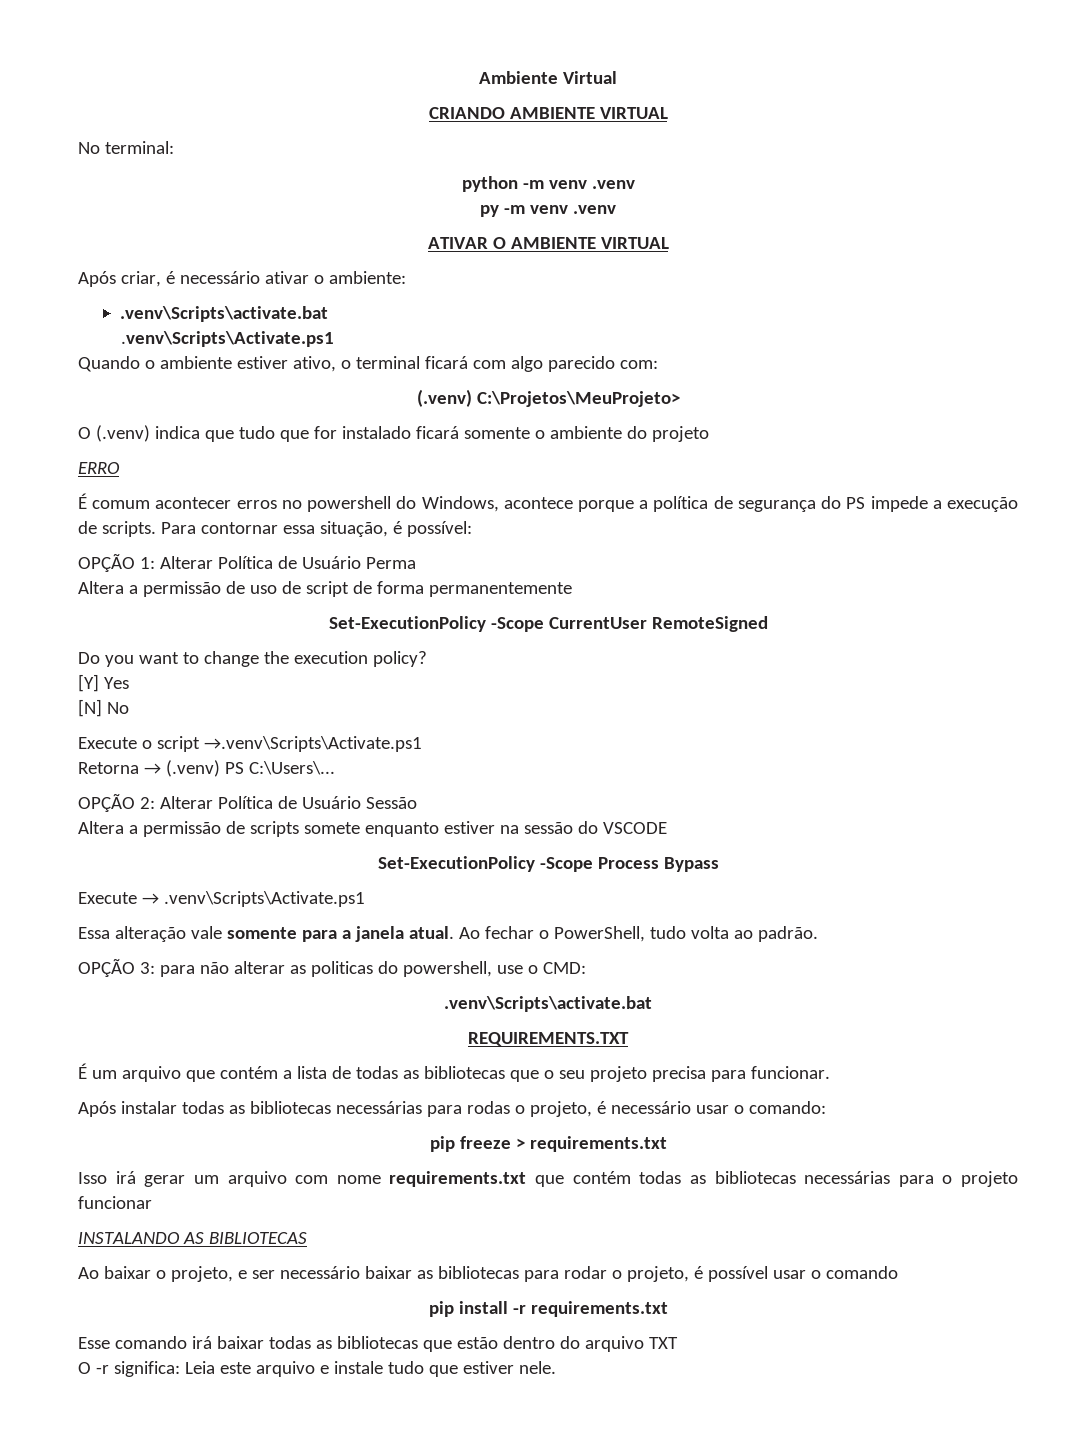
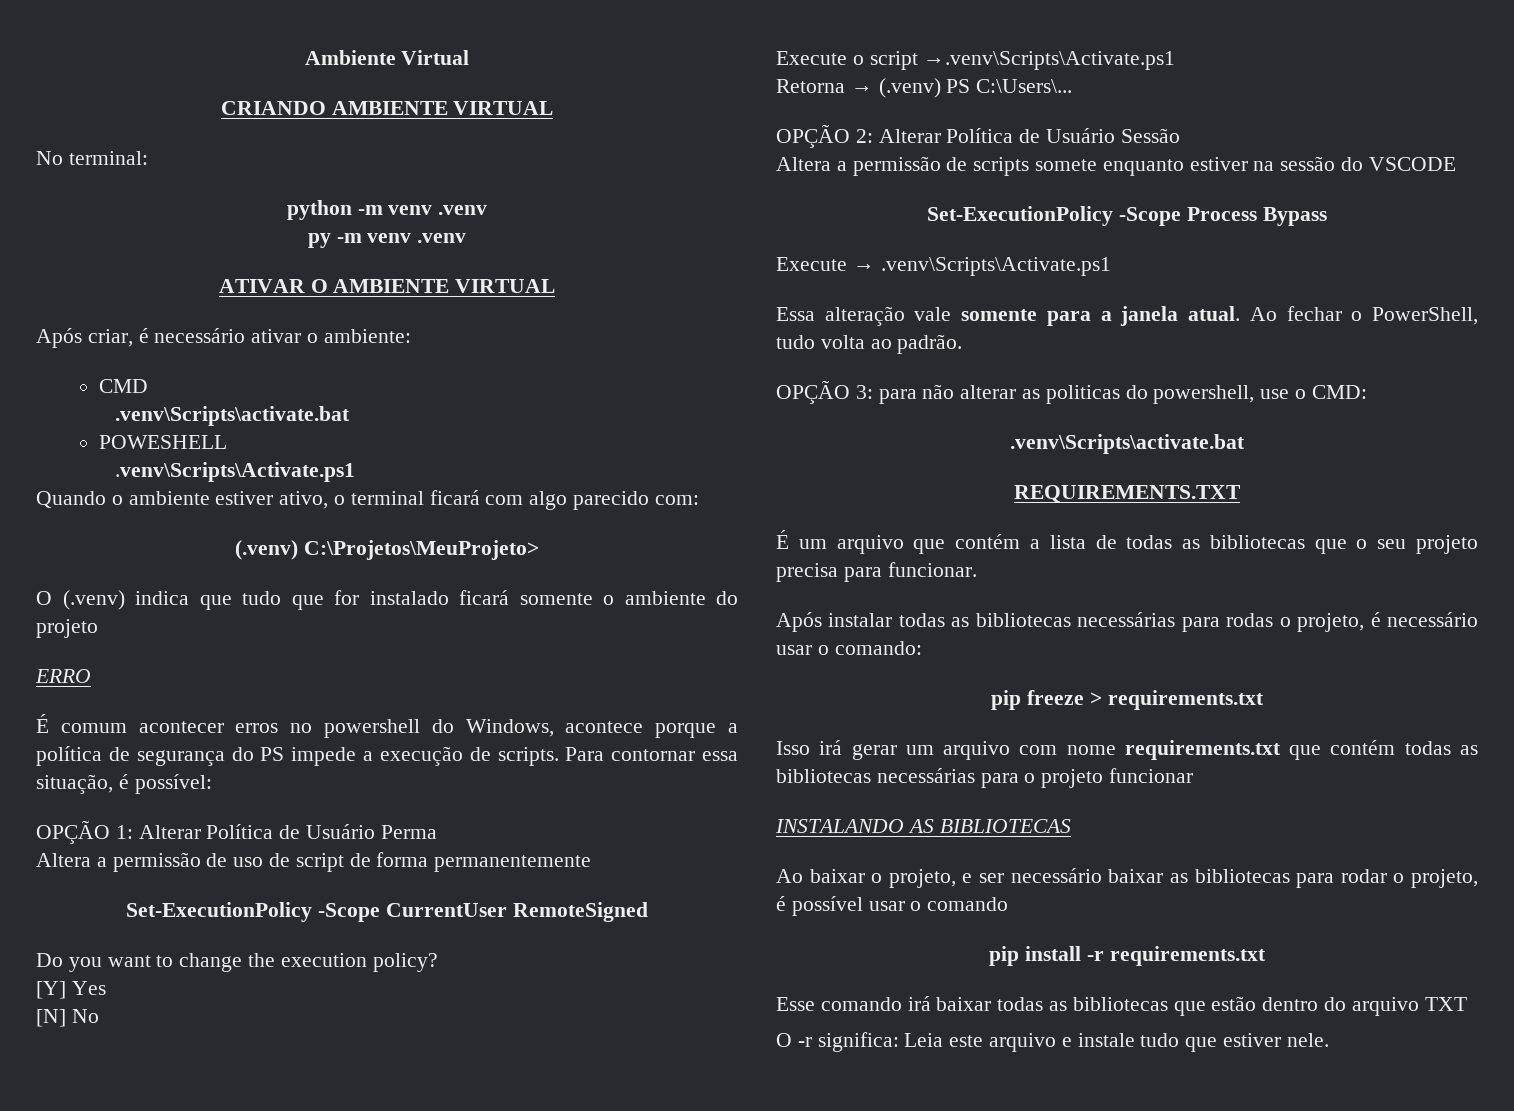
[119,306,328,322] // .venv\Scripts\activate.bat -> [99,379,149,393] [115,406,351,426] [99,435,228,449] // CMD // .venv\Scripts\activate.bat // POWESHELL

